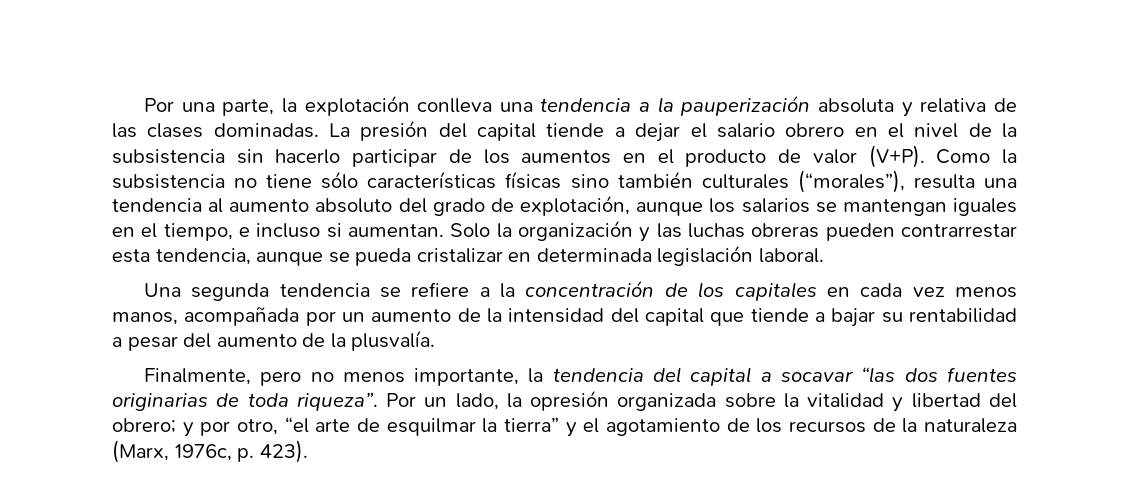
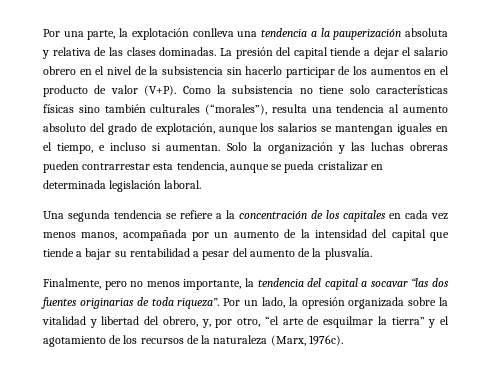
[321,171,359,189] sólo -> [349,85,370,94] solo
[112,418,194,437] obrero; y -> [162,316,211,328] obrero, y,
[174,440,308,463] 1976c, p. 423). -> [308,335,343,346] 1976c).

